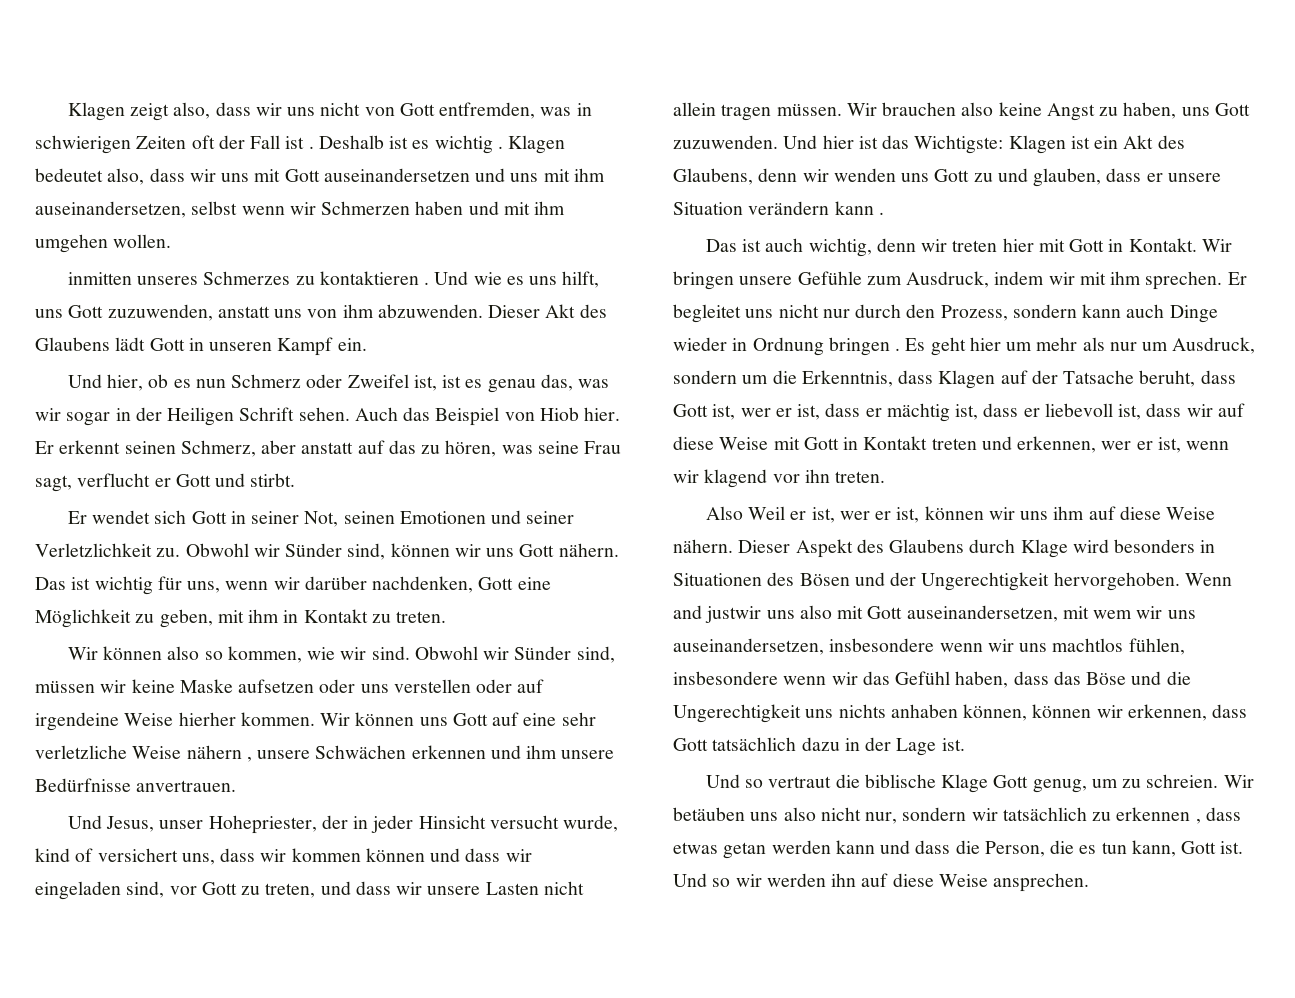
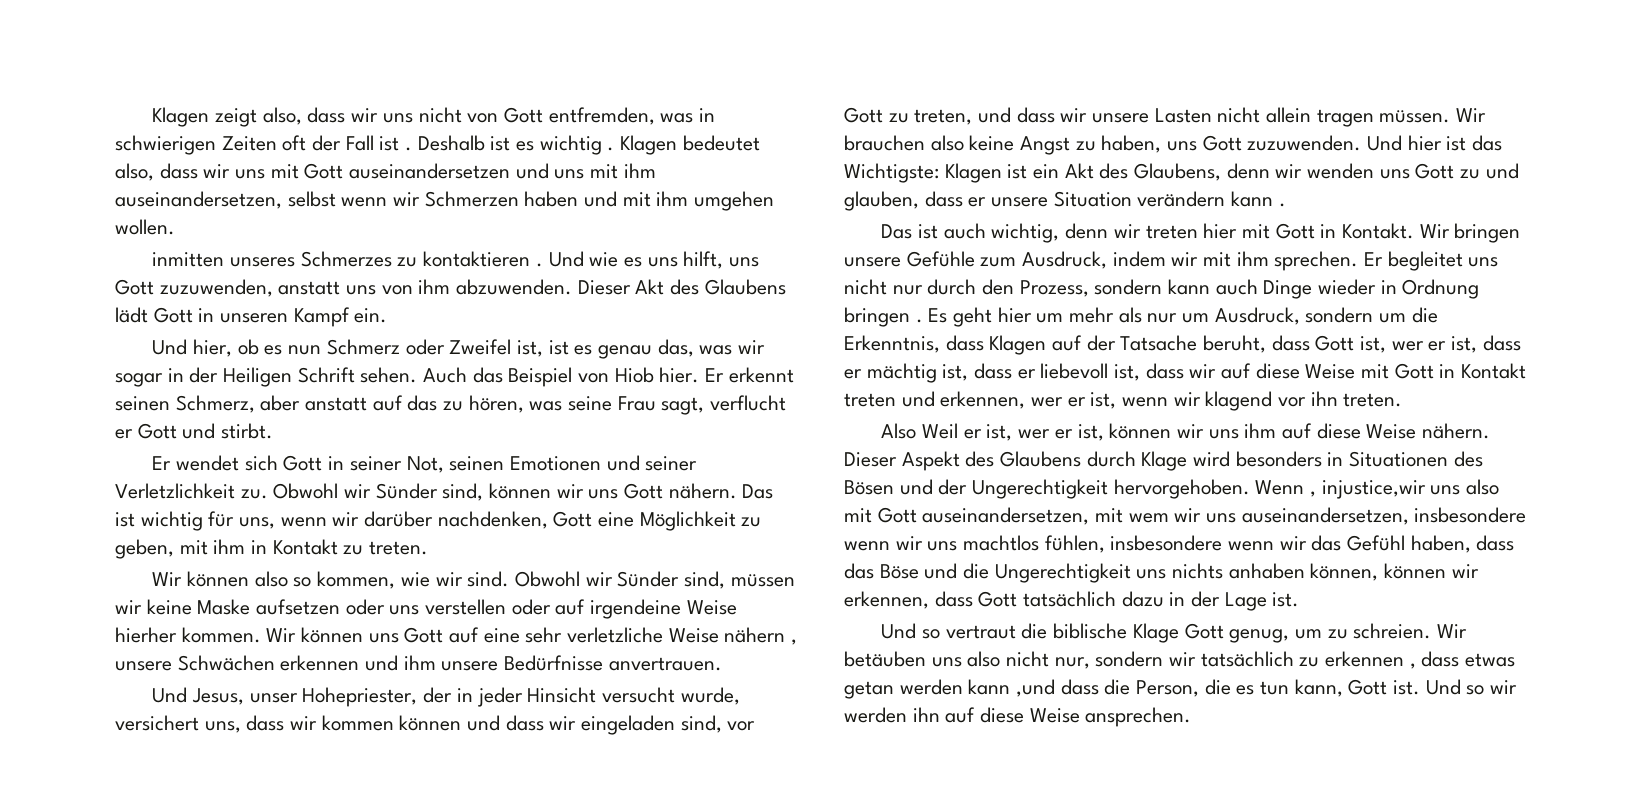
[35,848,94,862] kind of -> (740, 696) none
[673,605,762,623] and justwir -> [1310,480,1426,499] , injustice,wir
[880,840,911,854] und -> [1016,679,1056,697] ,und

